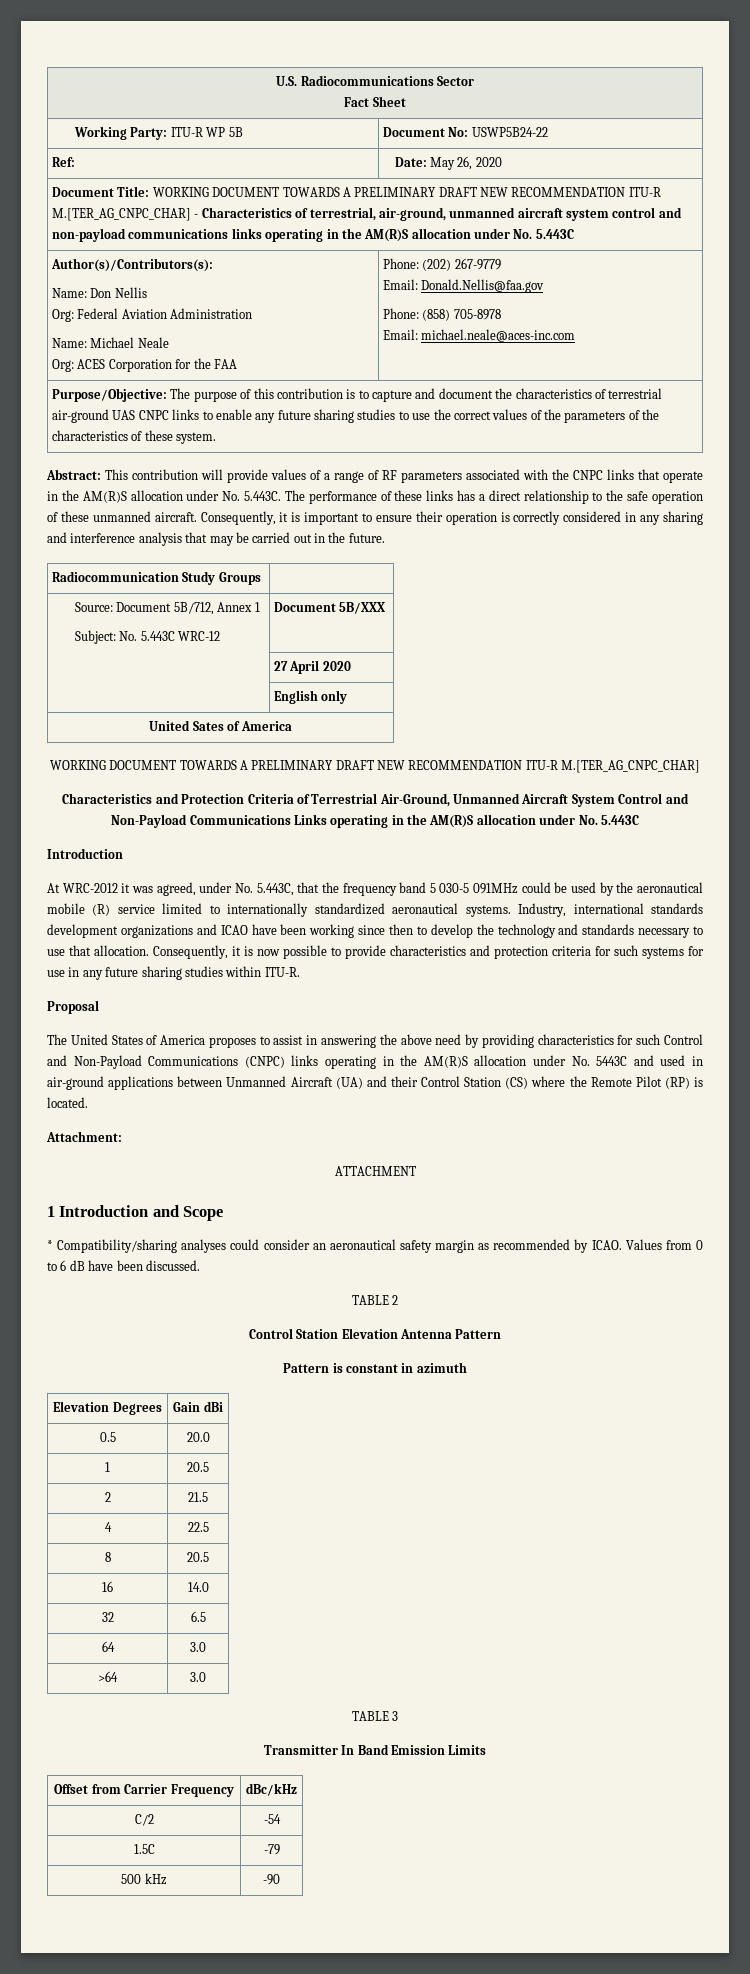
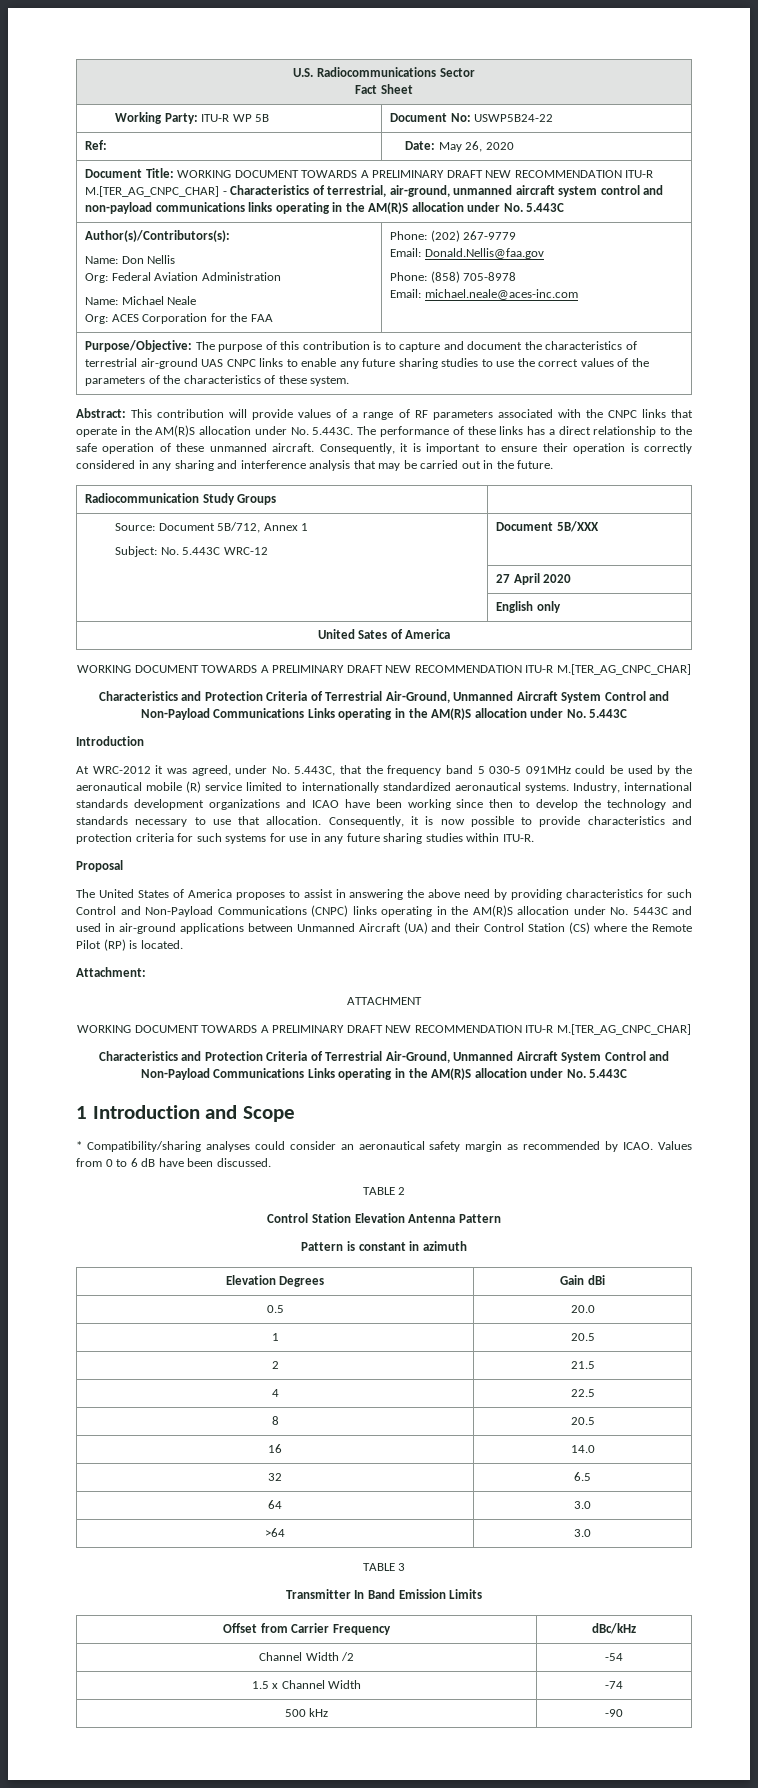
(416, 1171) none -> [77,1024,691,1035] [98,1051,670,1063] [140,1068,628,1080] // WORKING DOCUMENT TOWARDS A PRELIMINARY DRAFT NEW RECOMMENDATION ITU-R M.[TER_AG_CNPC_CHAR] // Characteristics and Protection Criteria of Terrestrial Air-Ground, Unmanned Aircraft System Control and Non-Payload Communications Links operating in the AM(R)S allocation under No. 5.443C
[134,1814,154,1826] [263,1814,281,1824] [133,1844,155,1854] [263,1844,280,1855] C/2 | -54 // 1.5C | -79 -> [258,1652,355,1661] [605,1653,623,1661] [251,1680,362,1689] [605,1681,623,1689] Channel Width /2 | -54 // 1.5 x Channel Width | -74

